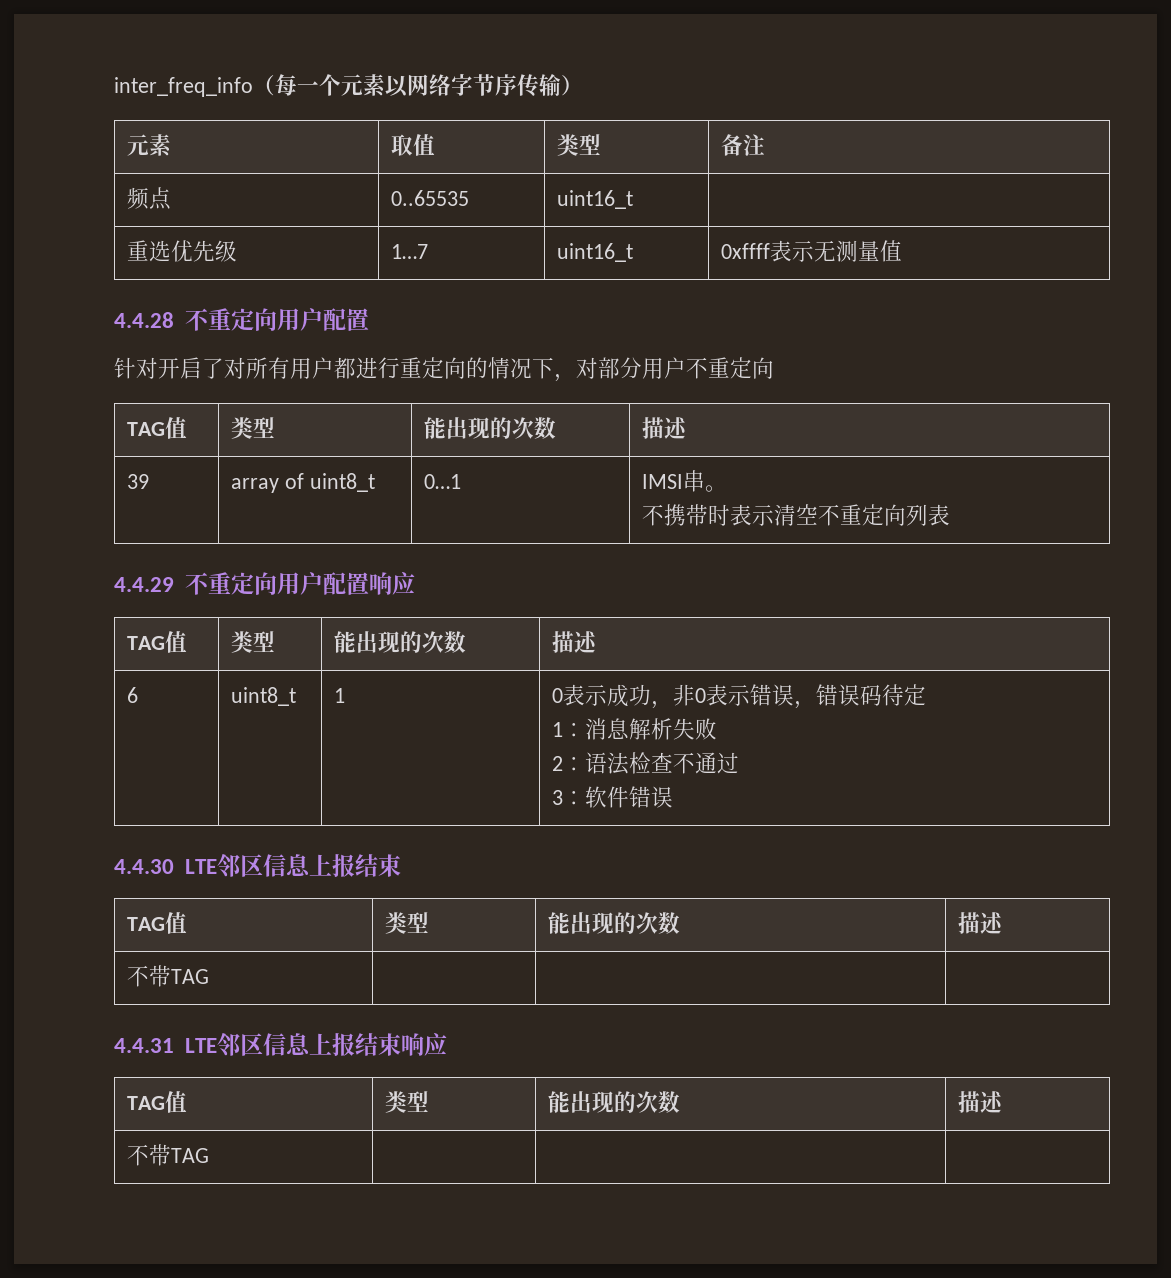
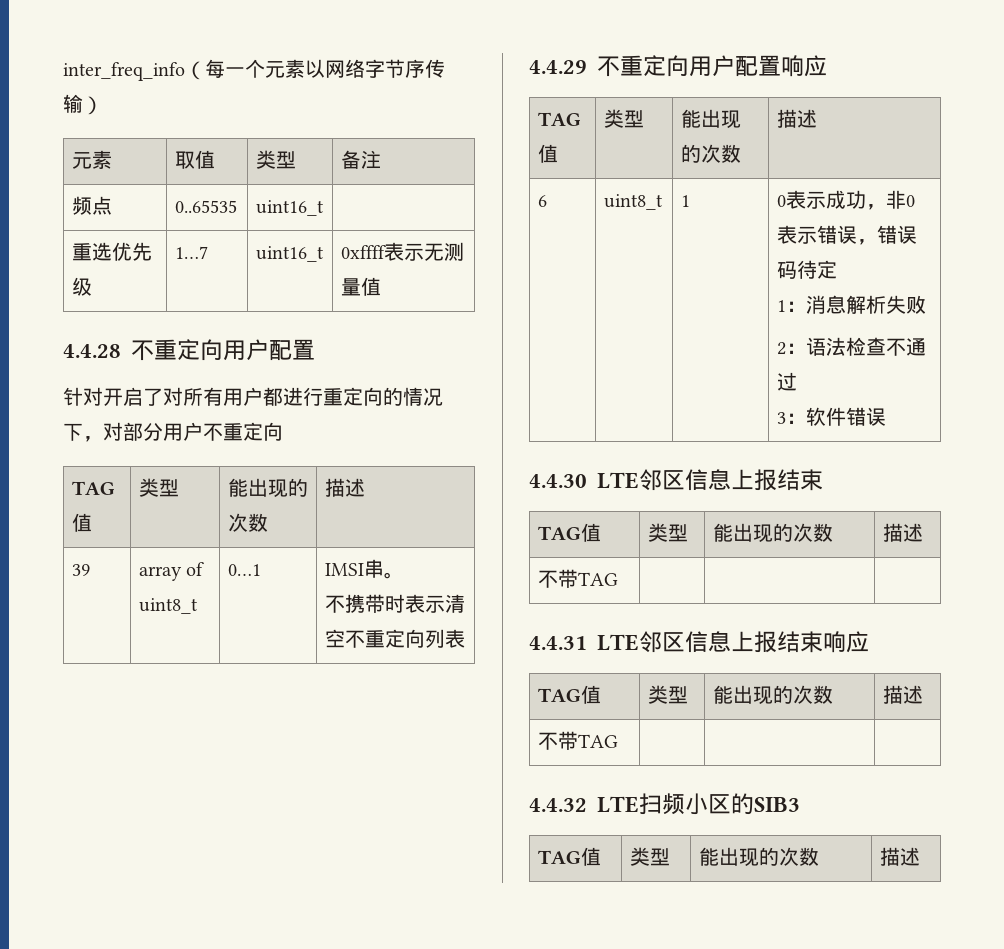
(210, 1155) none -> [529,793,800,815] [537,847,601,866] [629,847,670,866] [698,847,819,867] [879,847,920,866] // 4.4.32 LTE扫频小区的SIB3 // TAG值 | 类型 | 能出现的次数 | 描述

